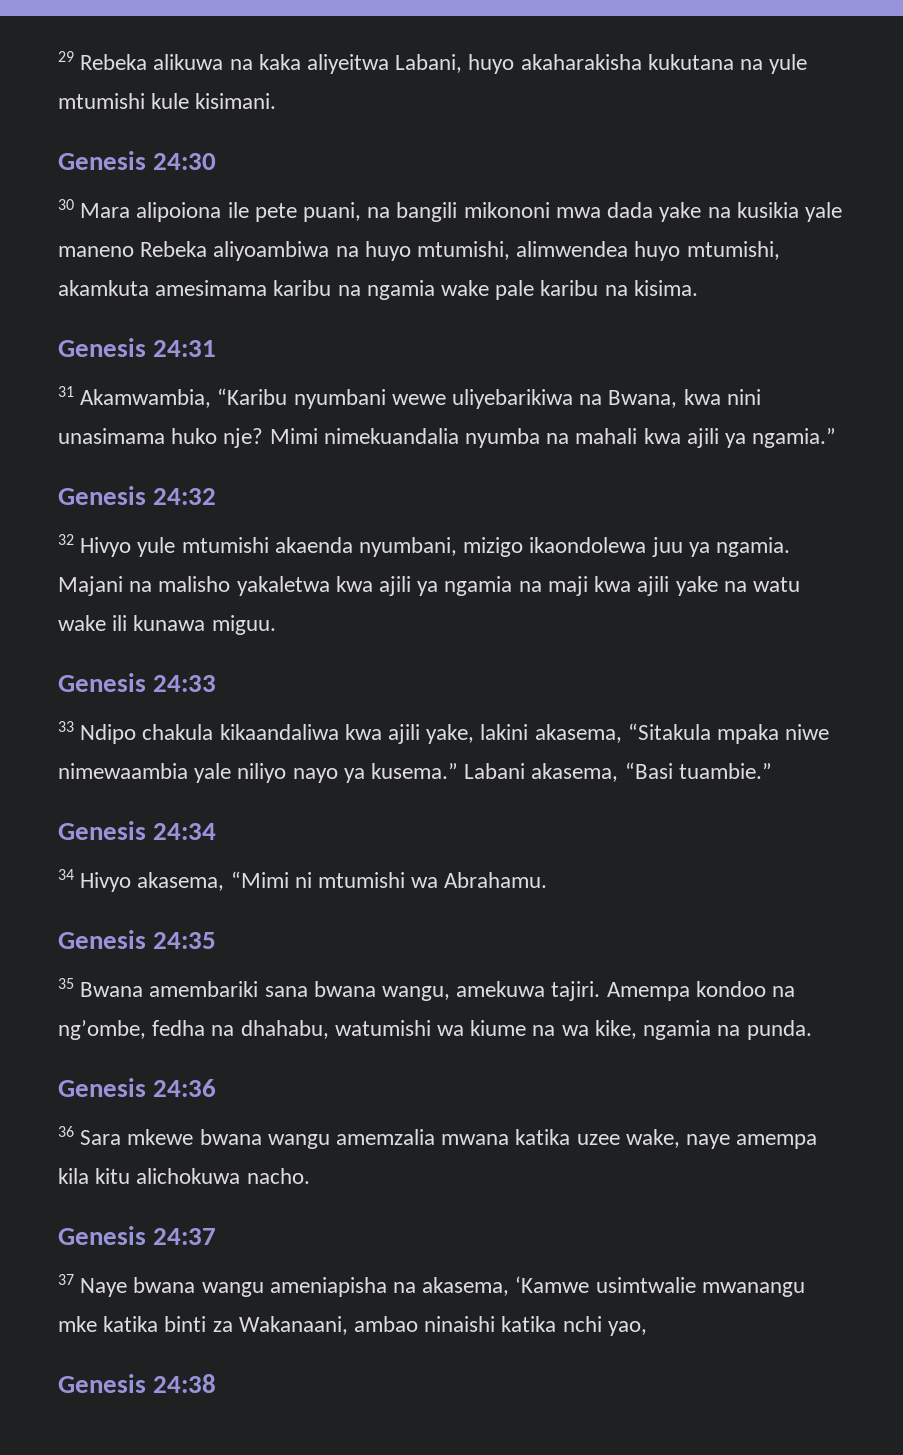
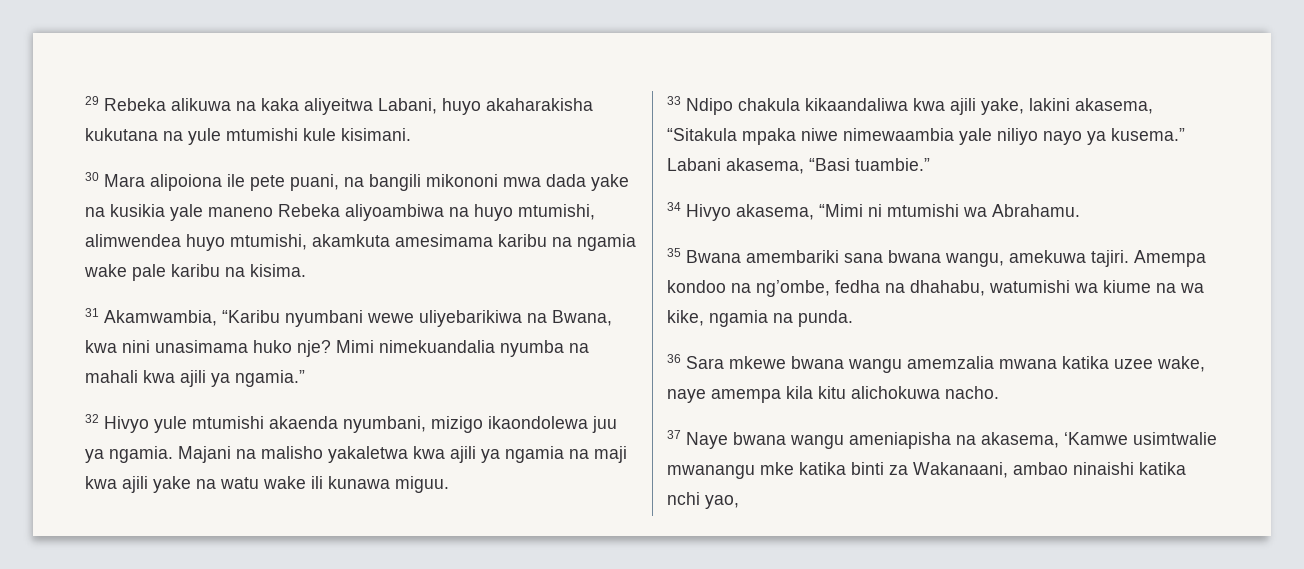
[58,151,217,170] // Genesis 24:30 -> (411, 134) none
[58,338,217,357] // Genesis 24:31 -> (306, 270) none
[58,486,217,505] // Genesis 24:32 -> (305, 378) none
[58,673,217,692] // Genesis 24:33 -> (449, 484) none
[58,821,217,840] // Genesis 24:34 -> (930, 164) none
[58,930,217,949] // Genesis 24:35 -> (1080, 210) none
[58,1078,217,1097] // Genesis 24:36 -> (853, 318) none
[58,1226,217,1245] // Genesis 24:37 -> (999, 392) none
[58,1374,217,1393] // Genesis 24:38 -> (739, 502) none

